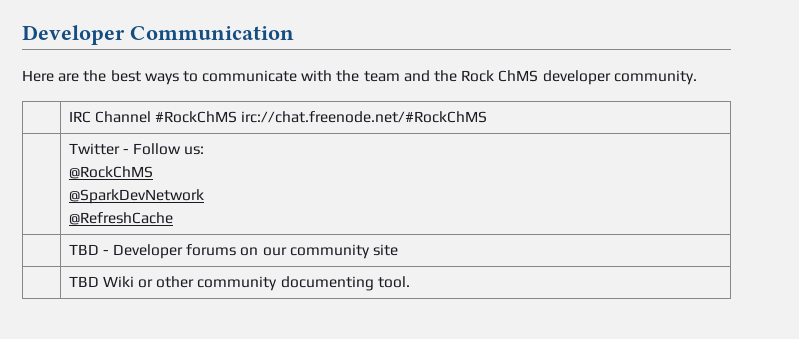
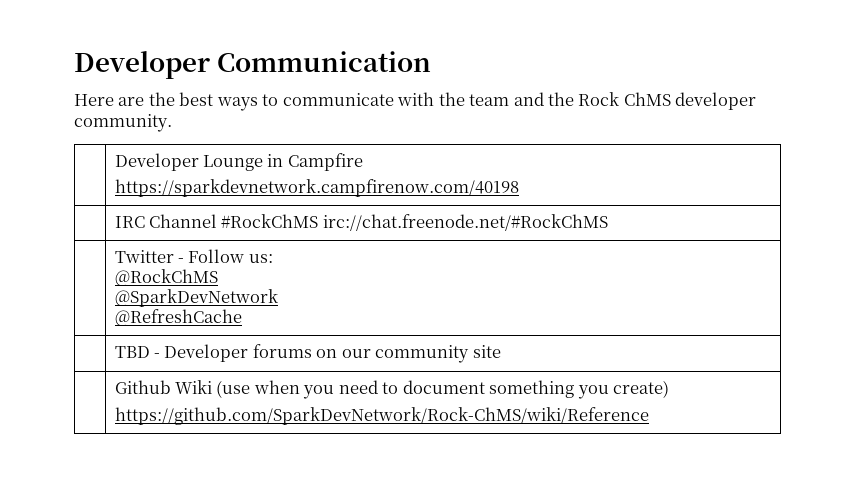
(697, 77) none -> [114,153,363,171] [114,179,519,197] // | Developer Lounge in Campfire // https://sparkdevnetwork.campfirenow.com/40198
[68,276,410,291] TBD Wiki or other community documenting tool. -> [114,380,670,399] [114,407,649,425] Github Wiki (use when you need to document something you create) // https://github.com/SparkDevNetwork/Rock-ChMS/wiki/Reference

